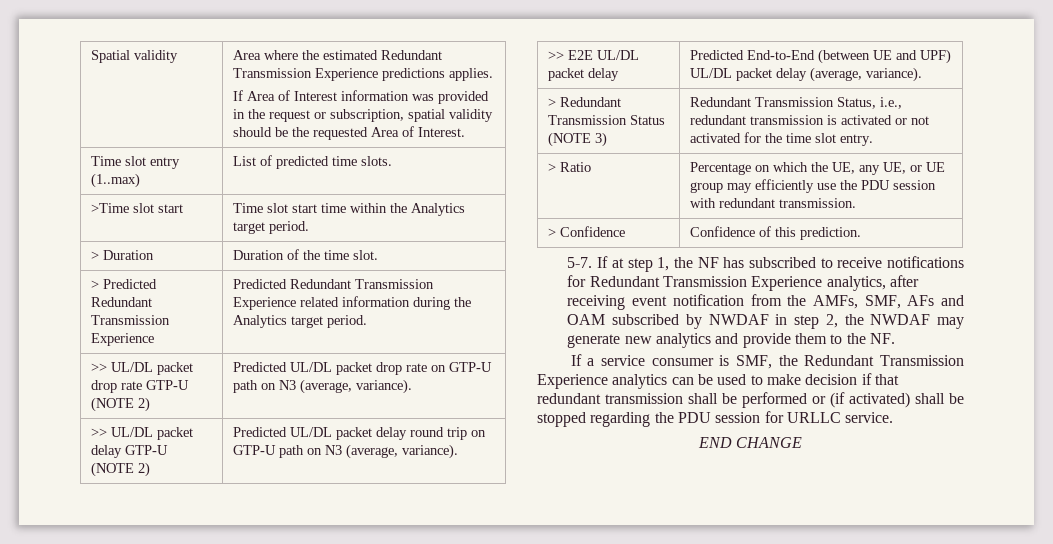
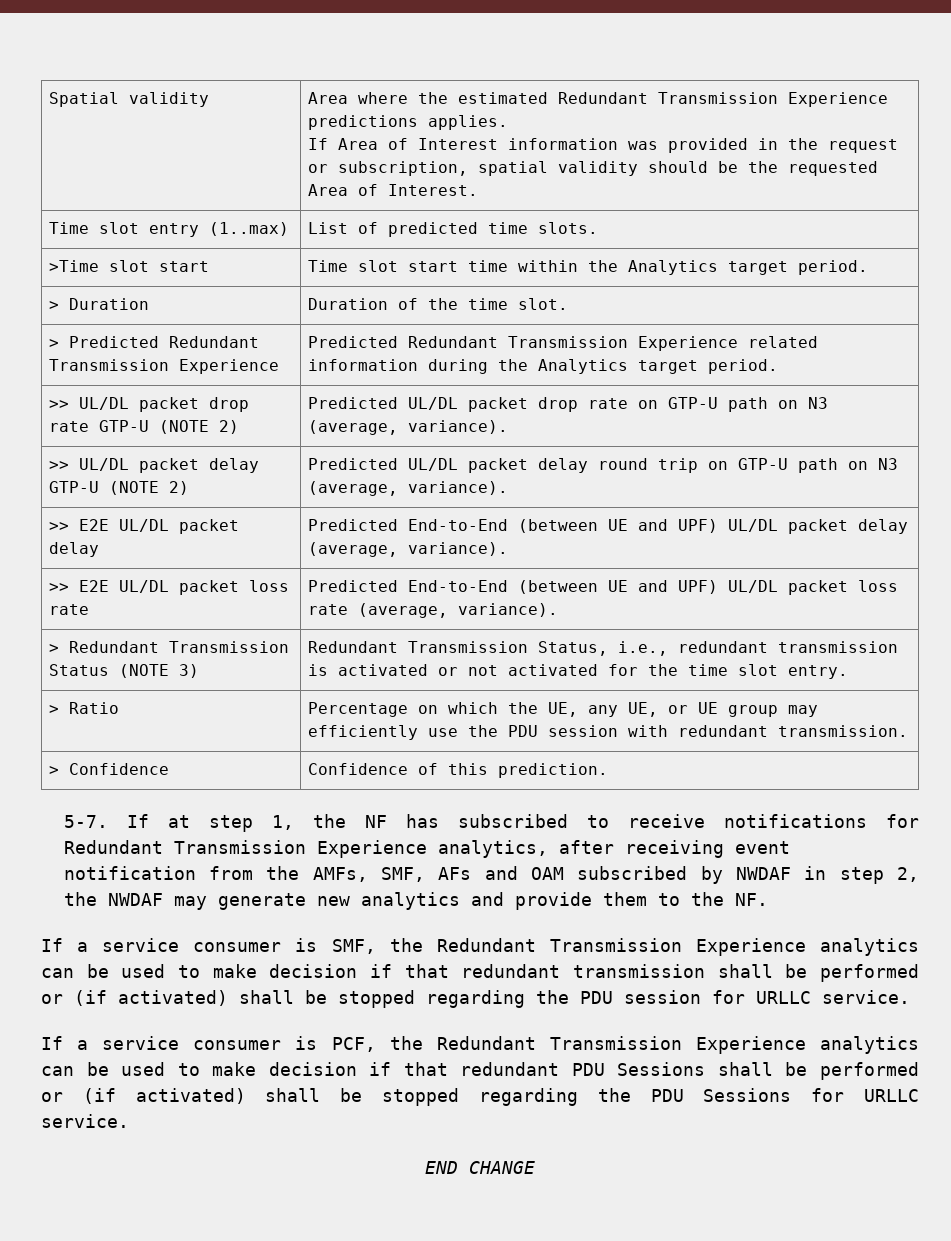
(922, 74) none -> [49,580,290,595] [49,604,90,615] [308,580,899,595] [308,603,559,618] // >> E2E UL/DL packet loss rate | Predicted End-to-End (between UE and UPF) UL/DL packet loss rate (average, variance).
(894, 417) none -> [41,1036,920,1054] [41,1062,920,1080] [41,1088,920,1106] [41,1114,129,1128] // If a service consumer is PCF, the Redundant Transmission Experience analytics can be used to make decision if that redundant PDU Sessions shall be performed or (if activated) shall be stopped regarding the PDU Sessions for URLLC service.

